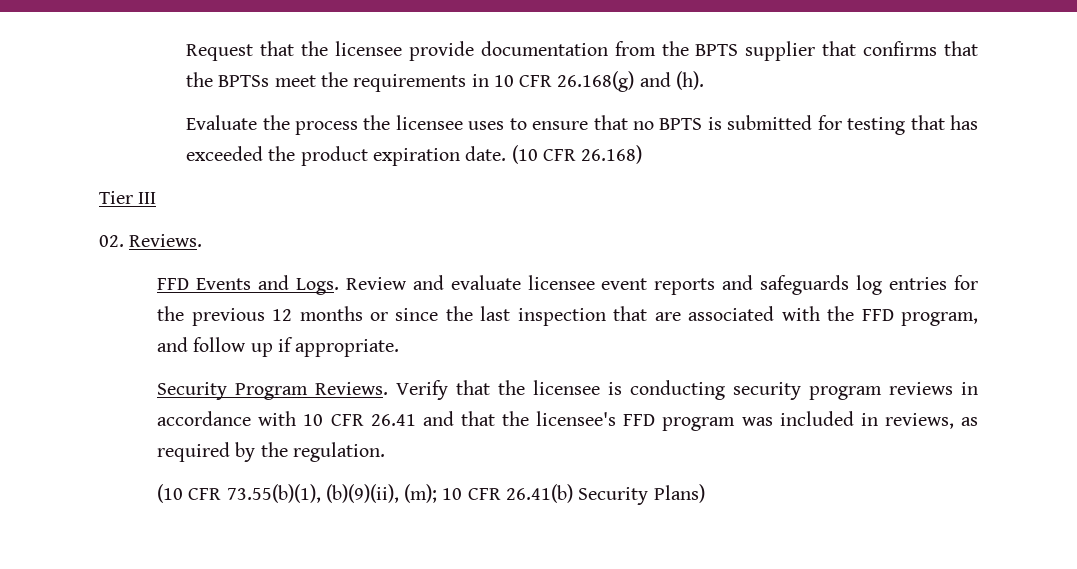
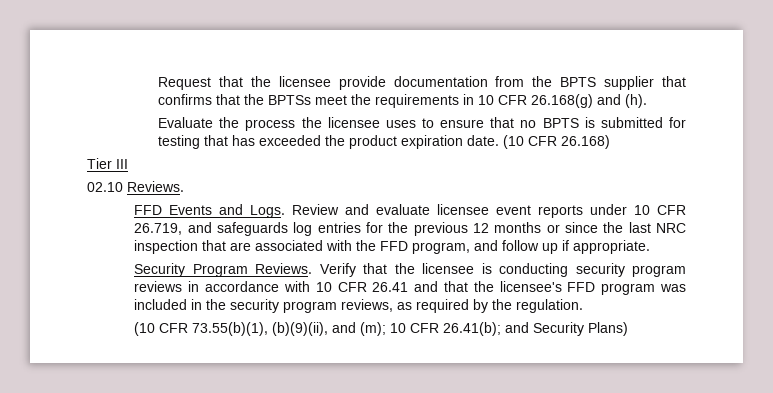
[99,235,124,247] 02. -> [87,182,123,192] 02.10
(716, 286) none -> [590,204,686,215] [134,223,183,235] under 10 CFR 26.719,
(511, 313) none -> [655,223,686,233] NRC
(878, 419) none -> [206,299,338,313] the security program
(399, 493) none -> [332,322,357,333] and
[505,484,573,503] 26.41(b) -> [443,322,530,336] 26.41(b); and

